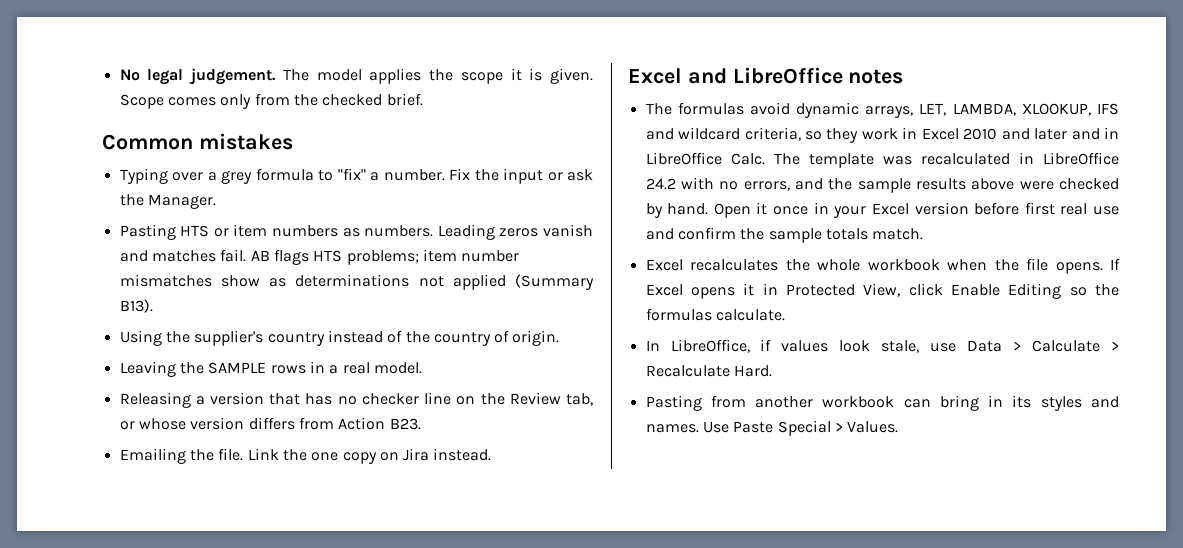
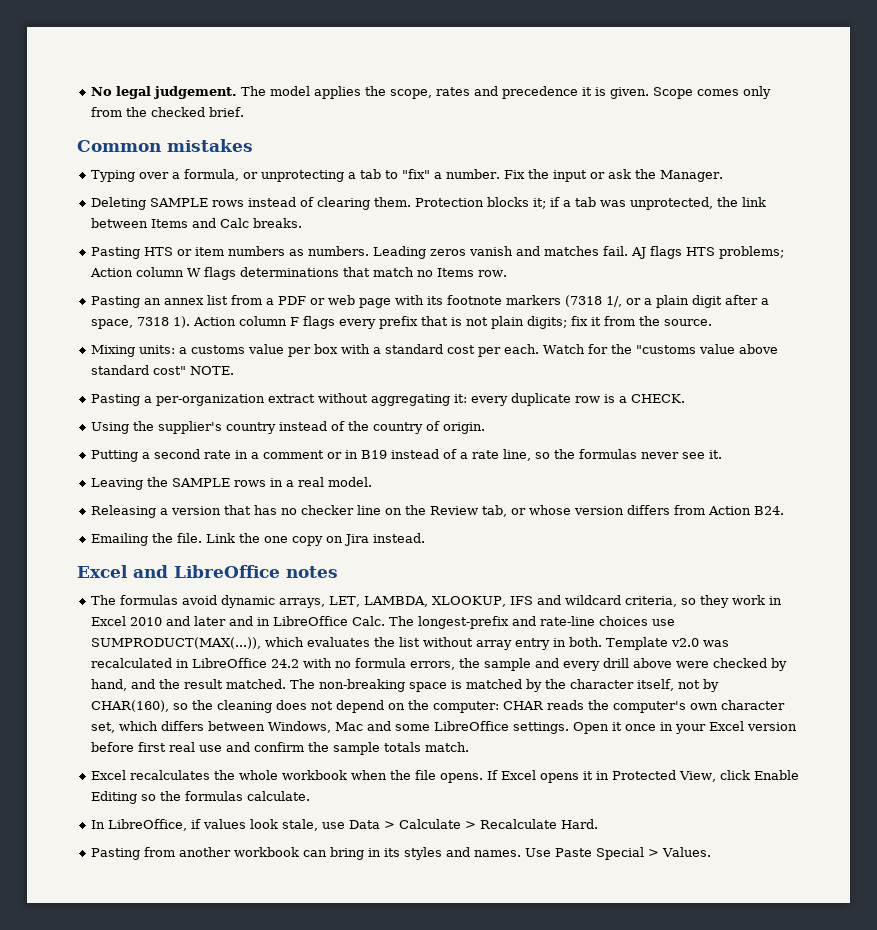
[460,72,503,84] scope -> [390,86,579,99] scope, rates and precedence
[221,168,314,184] grey formula -> [184,169,382,182] formula, or unprotecting a tab
(216, 201) none -> [91,197,767,210] [91,218,303,228] // Deleting SAMPLE rows instead of clearing them. Protection blocks it; if a tab was unprotected, the link between Items and Calc breaks.
[250,250,270,261] AB -> [631,247,647,259] AJ
[422,249,520,262] [119,274,594,290] [119,299,153,313] item number mismatches show as determinations not applied (Summary B13). -> [90,267,508,280] [91,295,770,308] [91,316,713,329] [91,344,779,357] [91,365,235,375] [91,393,686,406] Action column W flags determinations that match no Items row. // Pasting an annex list from a PDF or web page with its footnote markers (7318 1/, or a plain digit after a space, 7318 1). Action column F flags every prefix that is not plain digits; fix it from the source. // Mixing units: a customs value per box with a standard cost per each. Watch for the "customs value above standard cost" NOTE. // Pasting a per-organization extract without aggregating it: every duplicate row is a CHECK.
(560, 338) none -> [91,449,723,462] // Putting a second rate in a comment or in B19 instead of a rate line, so the formulas never see it.
[389,418,421,430] B23. -> [754,506,785,515] B24.
[808,153,874,168] template -> [418,616,676,629] [91,637,700,650] longest-prefix and rate-line choices use SUMPRODUCT(MAX(...)), which evaluates the list without array entry in both. Template v2.0
[743,178,1119,193] [645,203,709,218] errors, and the sample results above were checked by hand. -> [355,658,788,671] [91,679,720,692] [91,700,786,713] [91,721,570,734] formula errors, the sample and every drill above were checked by hand, and the result matched. The non-breaking space is matched by the character itself, not by CHAR(160), so the cleaning does not depend on the computer: CHAR reads the computer's own character set, which differs between Windows, Mac and some LibreOffice settings.

